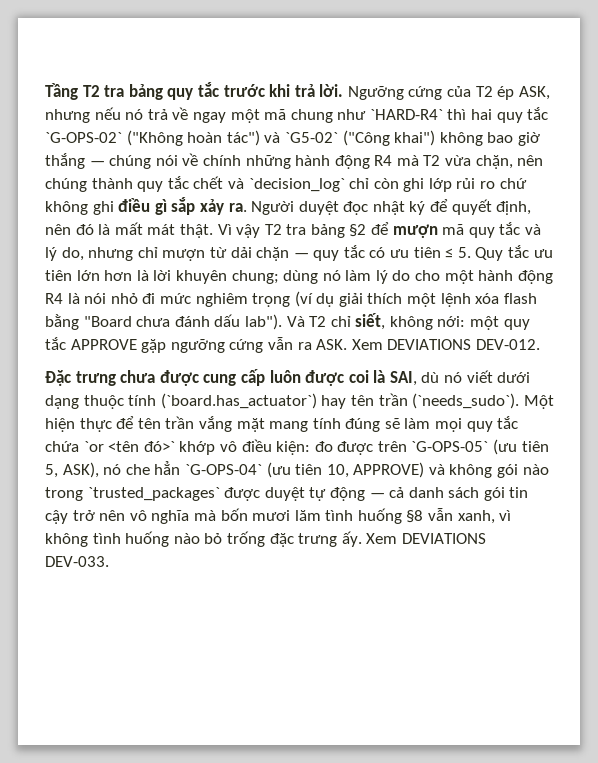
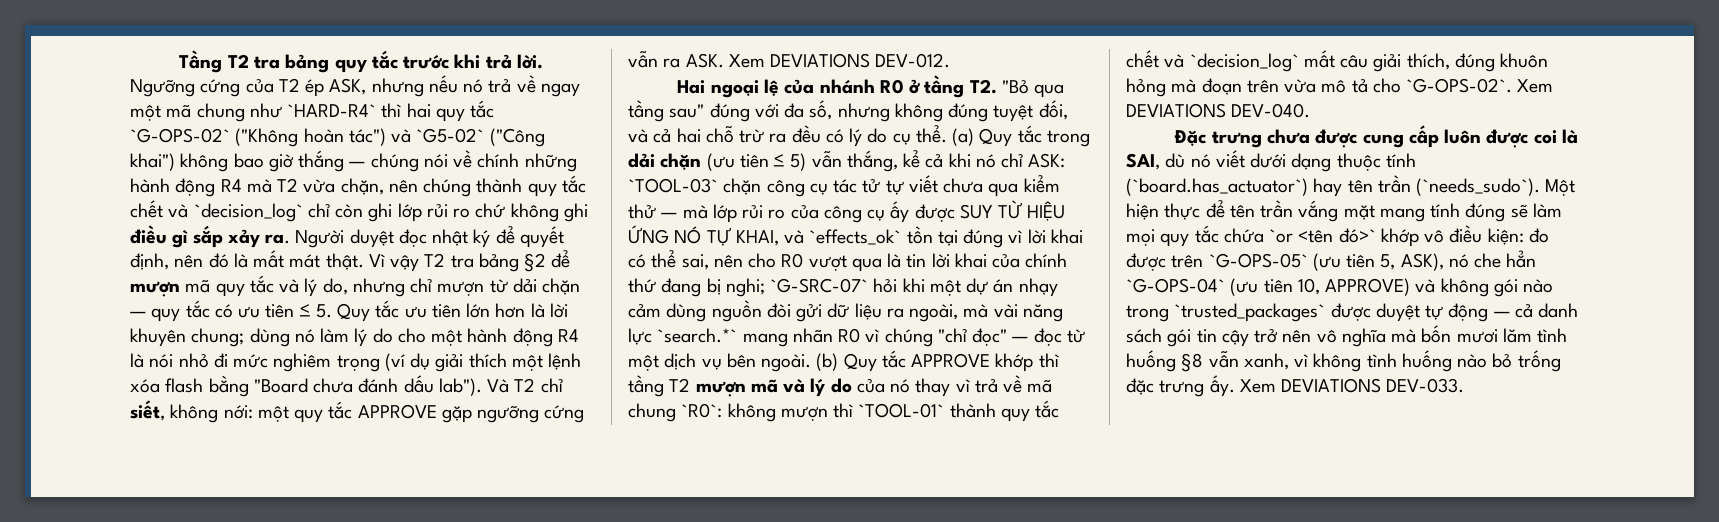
(540, 344) none -> [677,75,1065,98] [628,100,1068,122] [628,125,1090,147] [628,150,1066,172] [628,175,1060,197] [628,200,1066,223] [628,225,1083,248] [628,250,1068,272] [628,278,1058,297] [628,300,1063,322] [628,328,1085,347] [628,350,1059,372] [628,375,1053,397] [628,400,1060,422] [1126,50,1549,72] [1126,78,1554,97] [1126,103,1311,118] // Hai ngoại lệ của nhánh R0 ở tầng T2. "Bỏ qua tầng sau" đúng với đa số, nhưng không đúng tuyệt đối, và cả hai chỗ trừ ra đều có lý do cụ thể. (a) Quy tắc trong dải chặn (ưu tiên ≤ 5) vẫn thắng, kể cả khi nó chỉ ASK: `TOOL-03` chặn công cụ tác tử tự viết chưa qua kiểm thử — mà lớp rủi ro của công cụ ấy được SUY TỪ HIỆU ỨNG NÓ TỰ KHAI, và `effects_ok` tồn tại đúng vì lời khai có thể sai, nên cho R0 vượt qua là tin lời khai của chính thứ đang bị nghi; `G-SRC-07` hỏi khi một dự án nhạy cảm dùng nguồn đòi gửi dữ liệu ra ngoài, mà vài năng lực `search.*` mang nhãn R0 vì chúng "chỉ đọc" — đọc từ một dịch vụ bên ngoài. (b) Quy tắc APPROVE khớp thì tầng T2 mượn mã và lý do của nó thay vì trả về mã chung `R0`: không mượn thì `TOOL-01` thành quy tắc chết và `decision_log` mất câu giải thích, đúng khuôn hỏng mà đoạn trên vừa mô tả cho `G-OPS-02`. Xem DEVIATIONS DEV-040.

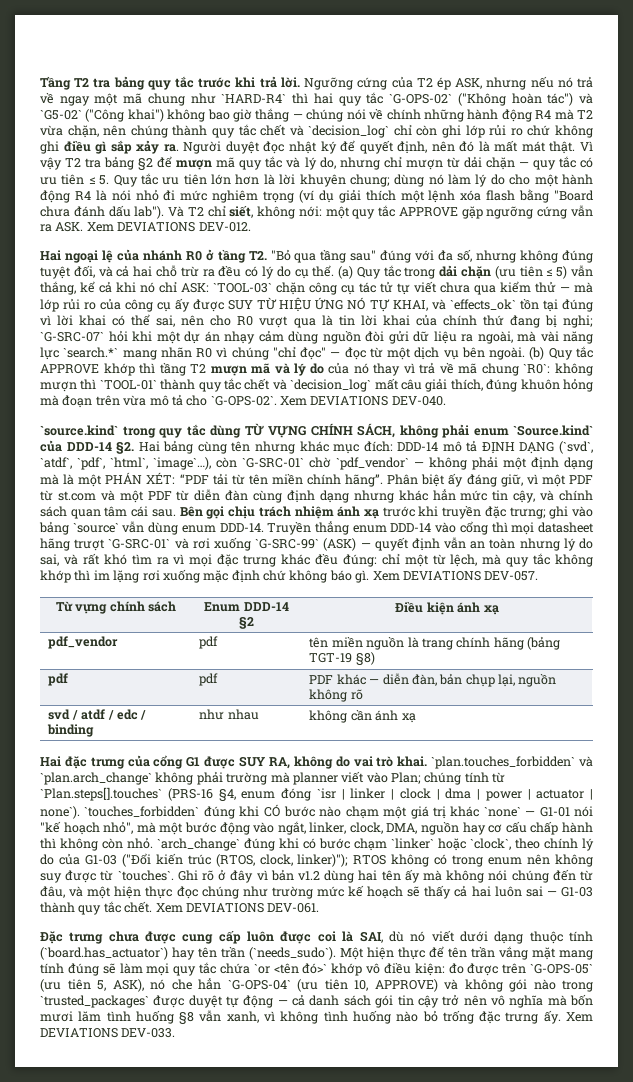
(1311, 110) none -> [40,423,593,438] [40,440,593,454] [40,456,593,470] [40,472,593,487] [40,489,594,503] [40,505,593,519] [39,521,595,535] [40,537,593,551] [40,553,593,567] [40,569,539,583] [55,601,177,614] [204,602,289,612] [239,617,254,629] [395,601,499,615] [48,636,119,649] [199,636,219,649] [309,636,561,650] [309,652,375,666] [48,673,69,686] [199,673,219,686] [309,673,557,687] [309,689,363,702] [48,709,147,720] [47,724,95,737] [199,709,259,720] [309,709,416,723] [40,755,594,769] [40,771,506,785] [40,787,593,802] [40,804,593,819] [40,821,593,835] [40,837,594,851] [40,853,593,867] [40,869,593,883] [40,885,593,899] [40,901,320,915] // `source.kind` trong quy tắc dùng TỪ VỰNG CHÍNH SÁCH, không phải enum `Source.kind` của DDD-14 §2. Hai bảng cùng tên nhưng khác mục đích: DDD-14 mô tả ĐỊNH DẠNG (`svd`, `atdf`, `pdf`, `html`, `image`…), còn `G-SRC-01` chờ `pdf_vendor` — không phải một định dạng mà là một PHÁN XÉT: “PDF tải từ tên miền chính hãng”. Phân biệt ấy đáng giữ, vì một PDF từ st.com và một PDF từ diễn đàn cùng định dạng nhưng khác hẳn mức tin cậy, và chính sách quan tâm cái sau. Bên gọi chịu trách nhiệm ánh xạ trước khi truyền đặc trưng; ghi vào bảng `source` vẫn dùng enum DDD-14. Truyền thẳng enum DDD-14 vào cổng thì mọi datasheet hãng trượt `G-SRC-01` và rơi xuống `G-SRC-99` (ASK) — quyết định vẫn an toàn nhưng lý do sai, và rất khó tìm ra vì mọi đặc trưng khác đều đúng: chỉ một từ lệch, mà quy tắc không khớp thì im lặng rơi xuống mặc định chứ không báo gì. Xem DEVIATIONS DEV-057. // Từ vựng chính sách | Enum DDD-14 §2 | Điều kiện ánh xạ // pdf_vendor | pdf | tên miền nguồn là trang chính hãng (bảng TGT-19 §8) // pdf | pdf | PDF khác — diễn đàn, bản chụp lại, nguồn không rõ // svd / atdf / edc / binding | như nhau | không cần ánh xạ // Hai đặc trưng của cổng G1 được SUY RA, không do vai trò khai. `plan.touches_forbidden` và `plan.arch_change` không phải trường mà planner viết vào Plan; chúng tính từ `Plan.steps[].touches` (PRS-16 §4, enum đóng `isr | linker | clock | dma | power | actuator | none`). `touches_forbidden` đúng khi CÓ bước nào chạm một giá trị khác `none` — G1-01 nói "kế hoạch nhỏ", mà một bước động vào ngắt, linker, clock, DMA, nguồn hay cơ cấu chấp hành thì không còn nhỏ. `arch_change` đúng khi có bước chạm `linker` hoặc `clock`, theo chính lý do của G1-03 ("Đổi kiến trúc (RTOS, clock, linker)"); RTOS không có trong enum nên không suy được từ `touches`. Ghi rõ ở đây vì bản v1.2 dùng hai tên ấy mà không nói chúng đến từ đâu, và một hiện thực đọc chúng như trường mức kế hoạch sẽ thấy cả hai luôn sai — G1-03 thành quy tắc chết. Xem DEVIATIONS DEV-061.

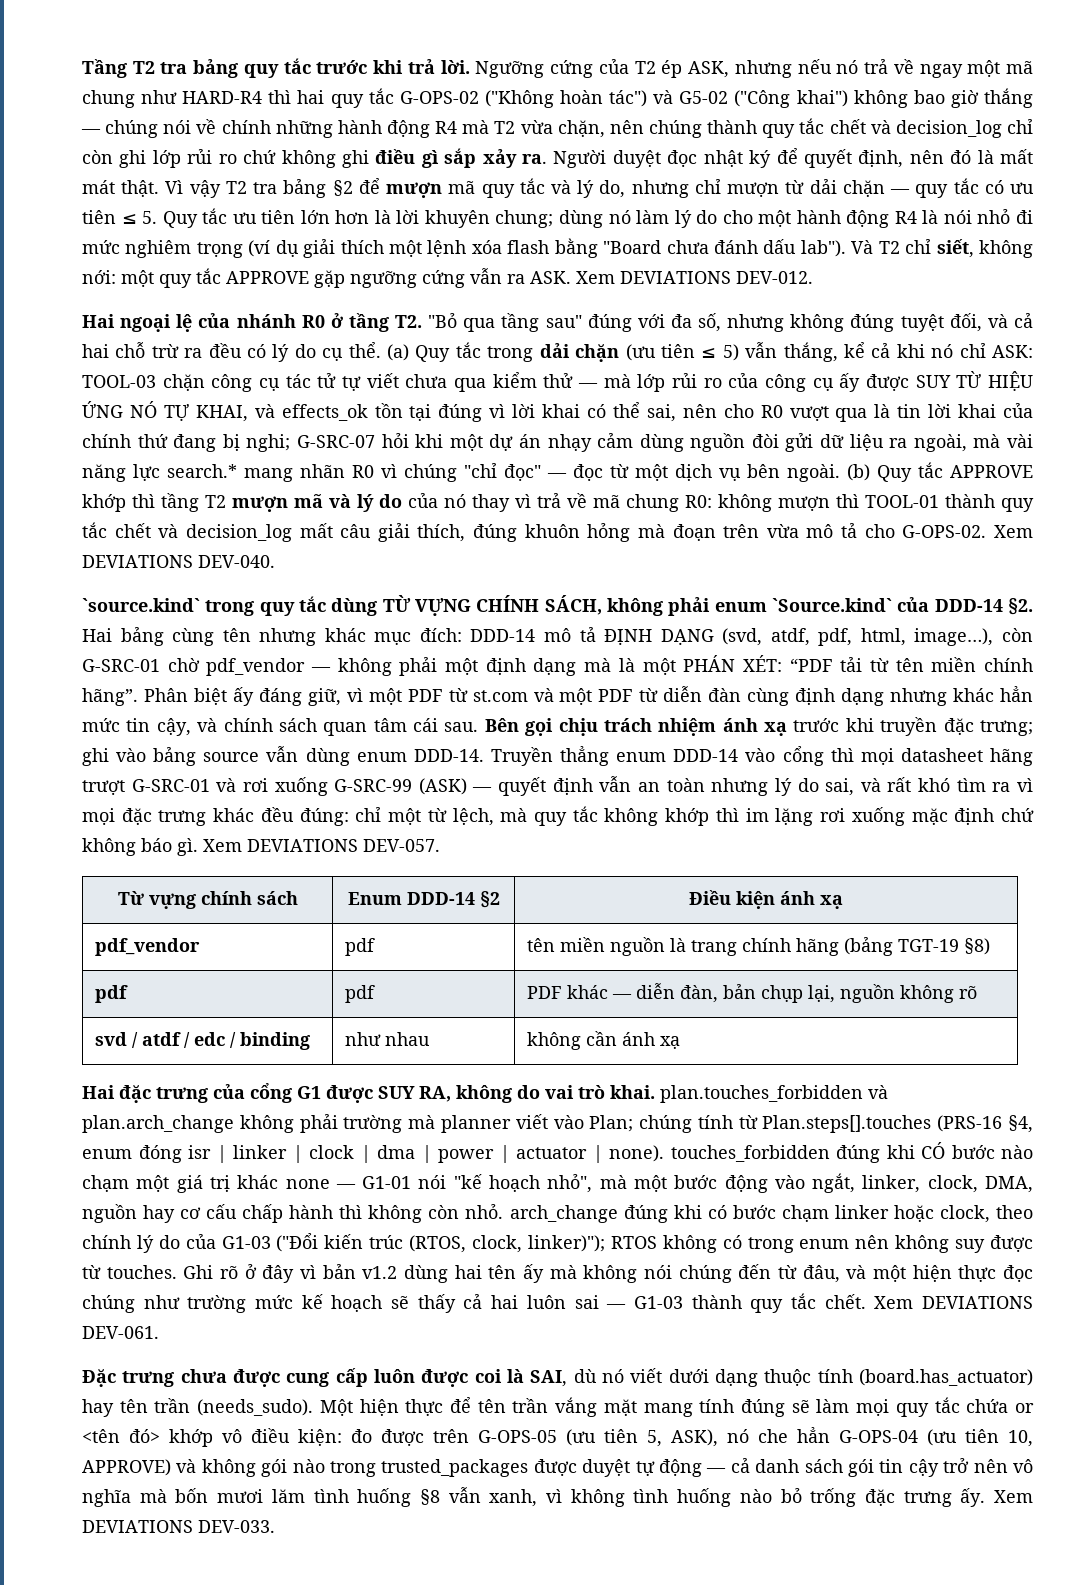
[221,94,287,103] `HARD-R4` -> [182,91,263,104] HARD-R4
[389,94,453,104] `G-OPS-02` -> [399,91,479,104] G-OPS-02
[40,110,82,120] `G5-02` -> [679,91,729,104] G5-02
[308,125,390,138] `decision_log` -> [895,120,1002,138] decision_log
[213,283,272,293] `TOOL-03` -> [82,375,156,388] TOOL-03
[450,299,517,310] `effects_ok` -> [281,404,368,421] effects_ok
[40,332,104,342] `G-SRC-07` -> [296,435,375,448] G-SRC-07
[63,347,119,358] `search.*` -> [167,464,237,478] search.*
[523,364,551,374] `R0`: -> [685,495,712,508] R0:
[99,378,372,392] `TOOL-01` thành quy tắc chết và `decision_log` -> [865,494,1034,512] [82,522,292,542] TOOL-01 thành quy tắc chết và decision_log
[210,396,277,406] `G-OPS-02`. -> [902,525,987,538] G-OPS-02.
[559,441,593,454] [40,457,409,470] (`svd`, `atdf`, `pdf`, `html`, `image`…), còn `G-SRC-01` chờ `pdf_vendor` -> [722,628,1033,646] [82,658,306,676] (svd, atdf, pdf, html, image…), còn G-SRC-01 chờ pdf_vendor
[72,523,119,533] `source` -> [203,752,260,762] source
[108,539,171,549] `G-SRC-01` -> [131,779,210,792] G-SRC-01
[255,539,320,549] `G-SRC-99` -> [334,779,413,792] G-SRC-99
[431,756,594,769] [40,772,152,785] `plan.touches_forbidden` và `plan.arch_change` -> [660,1085,888,1103] [82,1115,234,1133] plan.touches_forbidden và plan.arch_change
[40,787,162,801] `Plan.steps[].touches` -> [762,1115,932,1133] Plan.steps[].touches
[316,788,336,799] `isr -> [188,1145,211,1159] isr
[40,806,200,819] none`). `touches_forbidden` -> [609,1145,830,1162] none). touches_forbidden
[450,806,521,817] khác `none` -> [237,1175,330,1189] khác none
[157,838,240,851] `arch_change` -> [509,1205,618,1223] arch_change
[391,838,511,851] `linker` hoặc `clock`, -> [834,1205,990,1223] linker hoặc clock,
[117,870,174,881] `touches`. -> [106,1265,177,1279] touches.
[40,947,168,960] (`board.has_actuator`) -> [859,1369,1034,1386] (board.has_actuator)
[249,947,336,960] (`needs_sudo`). -> [197,1399,314,1416] (needs_sudo).
[253,963,328,974] `or <tên đó>` -> [1014,1403,1034,1413] [82,1429,160,1443] or <tên đó>
[529,964,593,974] `G-OPS-05` -> [478,1430,557,1443] G-OPS-05
[227,980,291,990] `G-OPS-04` -> [839,1430,918,1443] G-OPS-04
[40,995,149,1008] `trusted_packages` -> [381,1459,529,1477] trusted_packages

